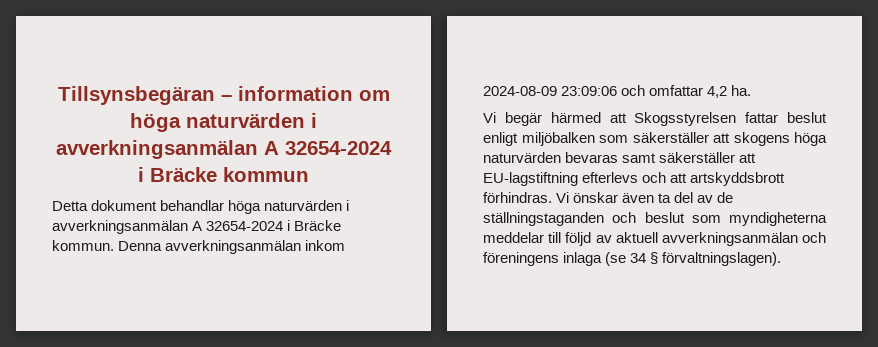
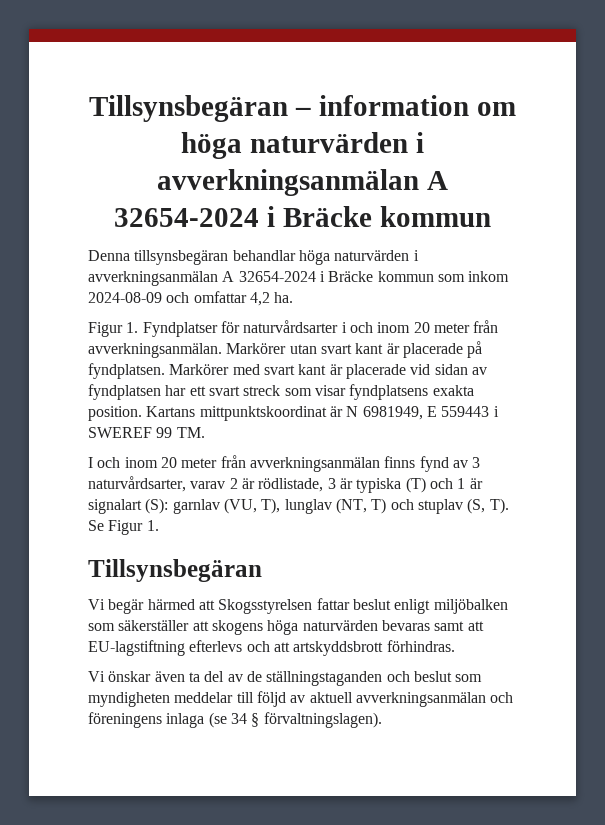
[52,200,158,211] Detta dokument -> [88,250,229,265] Denna tillsynsbegäran
[52,240,302,254] kommun. Denna avverkningsanmälan -> [377,271,465,282] kommun som
[561,86,618,96] 23:09:06 -> (162, 297) none
(752, 90) none -> [88,320,499,337] [88,341,483,358] [88,363,487,379] [88,384,474,400] [88,406,499,421] [88,427,205,438] [88,455,481,472] [88,476,483,493] [88,498,509,514] [88,520,159,535] [88,559,262,582] // Figur 1. Fyndplatser för naturvårdsarter i och inom 20 meter från avverkningsanmälan. Markörer utan svart kant är placerade på fyndplatsen. Markörer med svart kant är placerade vid sidan av fyndplatsen har ett svart streck som visar fyndplatsens exakta position. Kartans mittpunktskoordinat är N 6981949, E 559443 i SWEREF 99 TM. // I och inom 20 meter från avverkningsanmälan finns fynd av 3 naturvårdsarter, varav 2 är rödlistade, 3 är typiska (T) och 1 är signalart (S): garnlav (VU, T), lunglav (NT, T) och stuplav (S, T). Se Figur 1. // Tillsynsbegäran
[659,152,736,163] säkerställer -> (465, 626) none
(552, 197) none -> (455, 646) //
[729,212,827,226] myndigheterna -> [88,692,170,707] myndigheten

